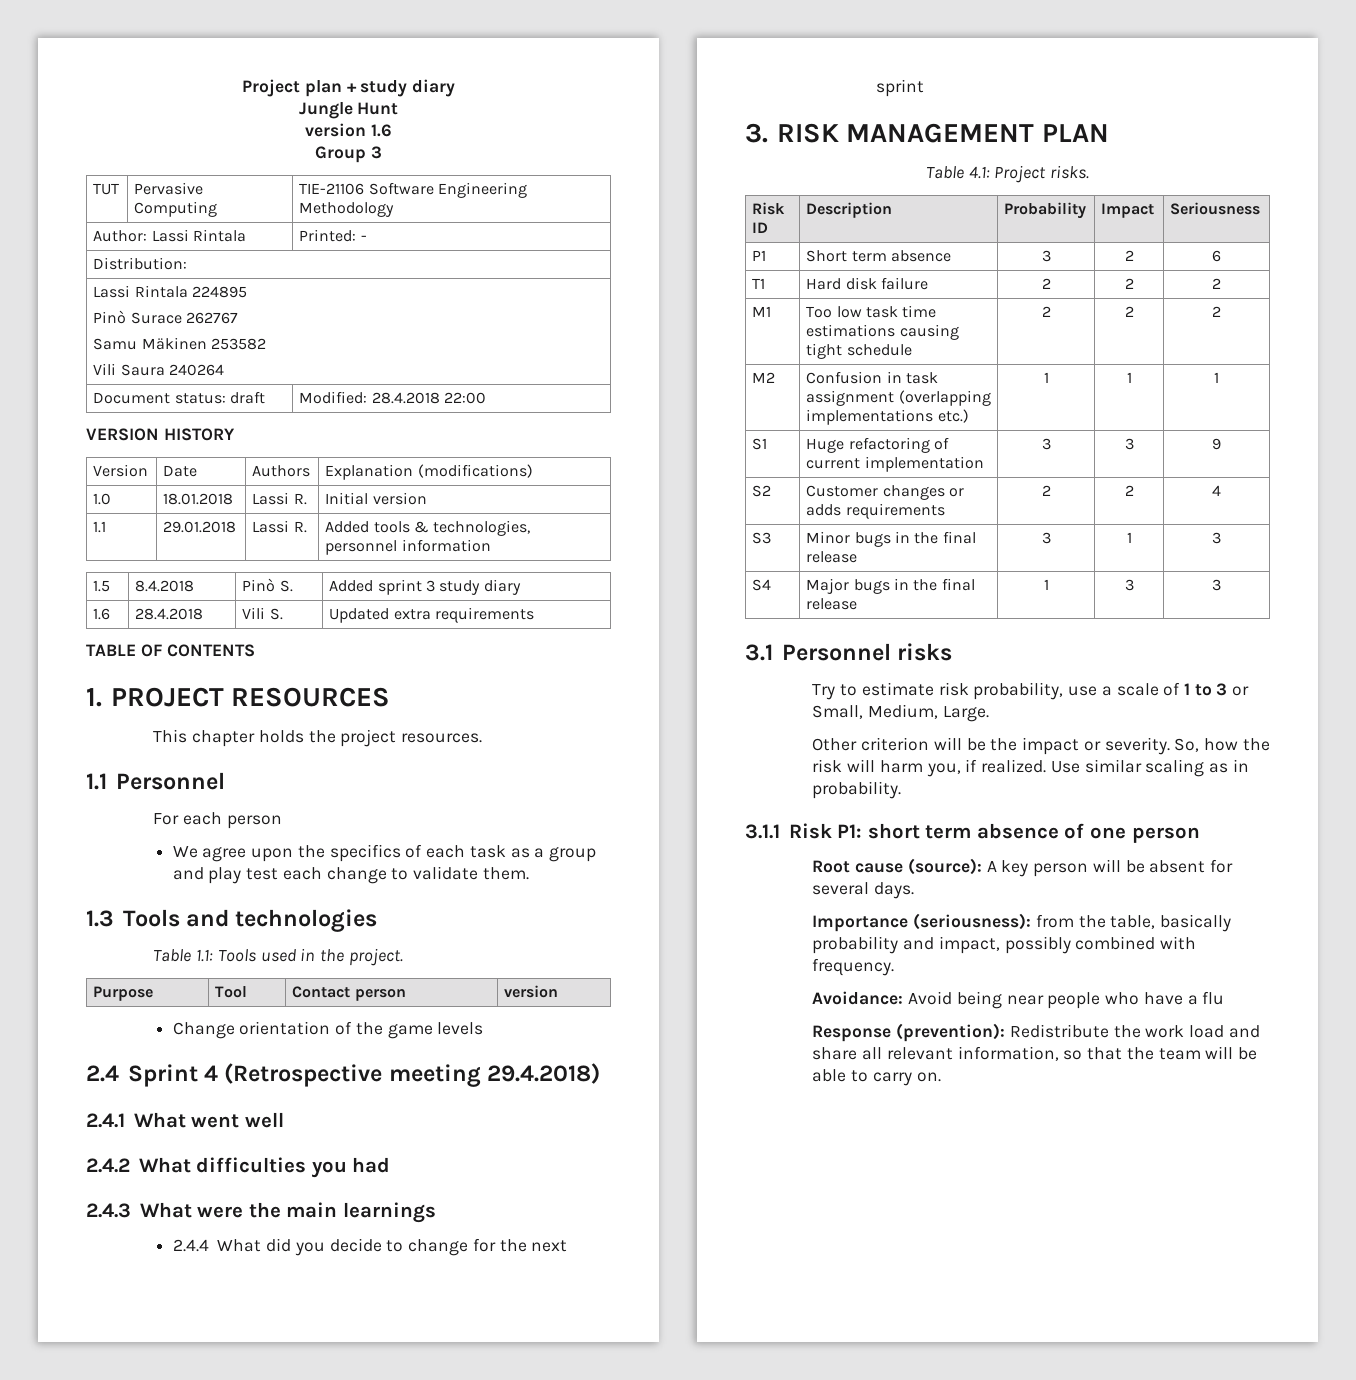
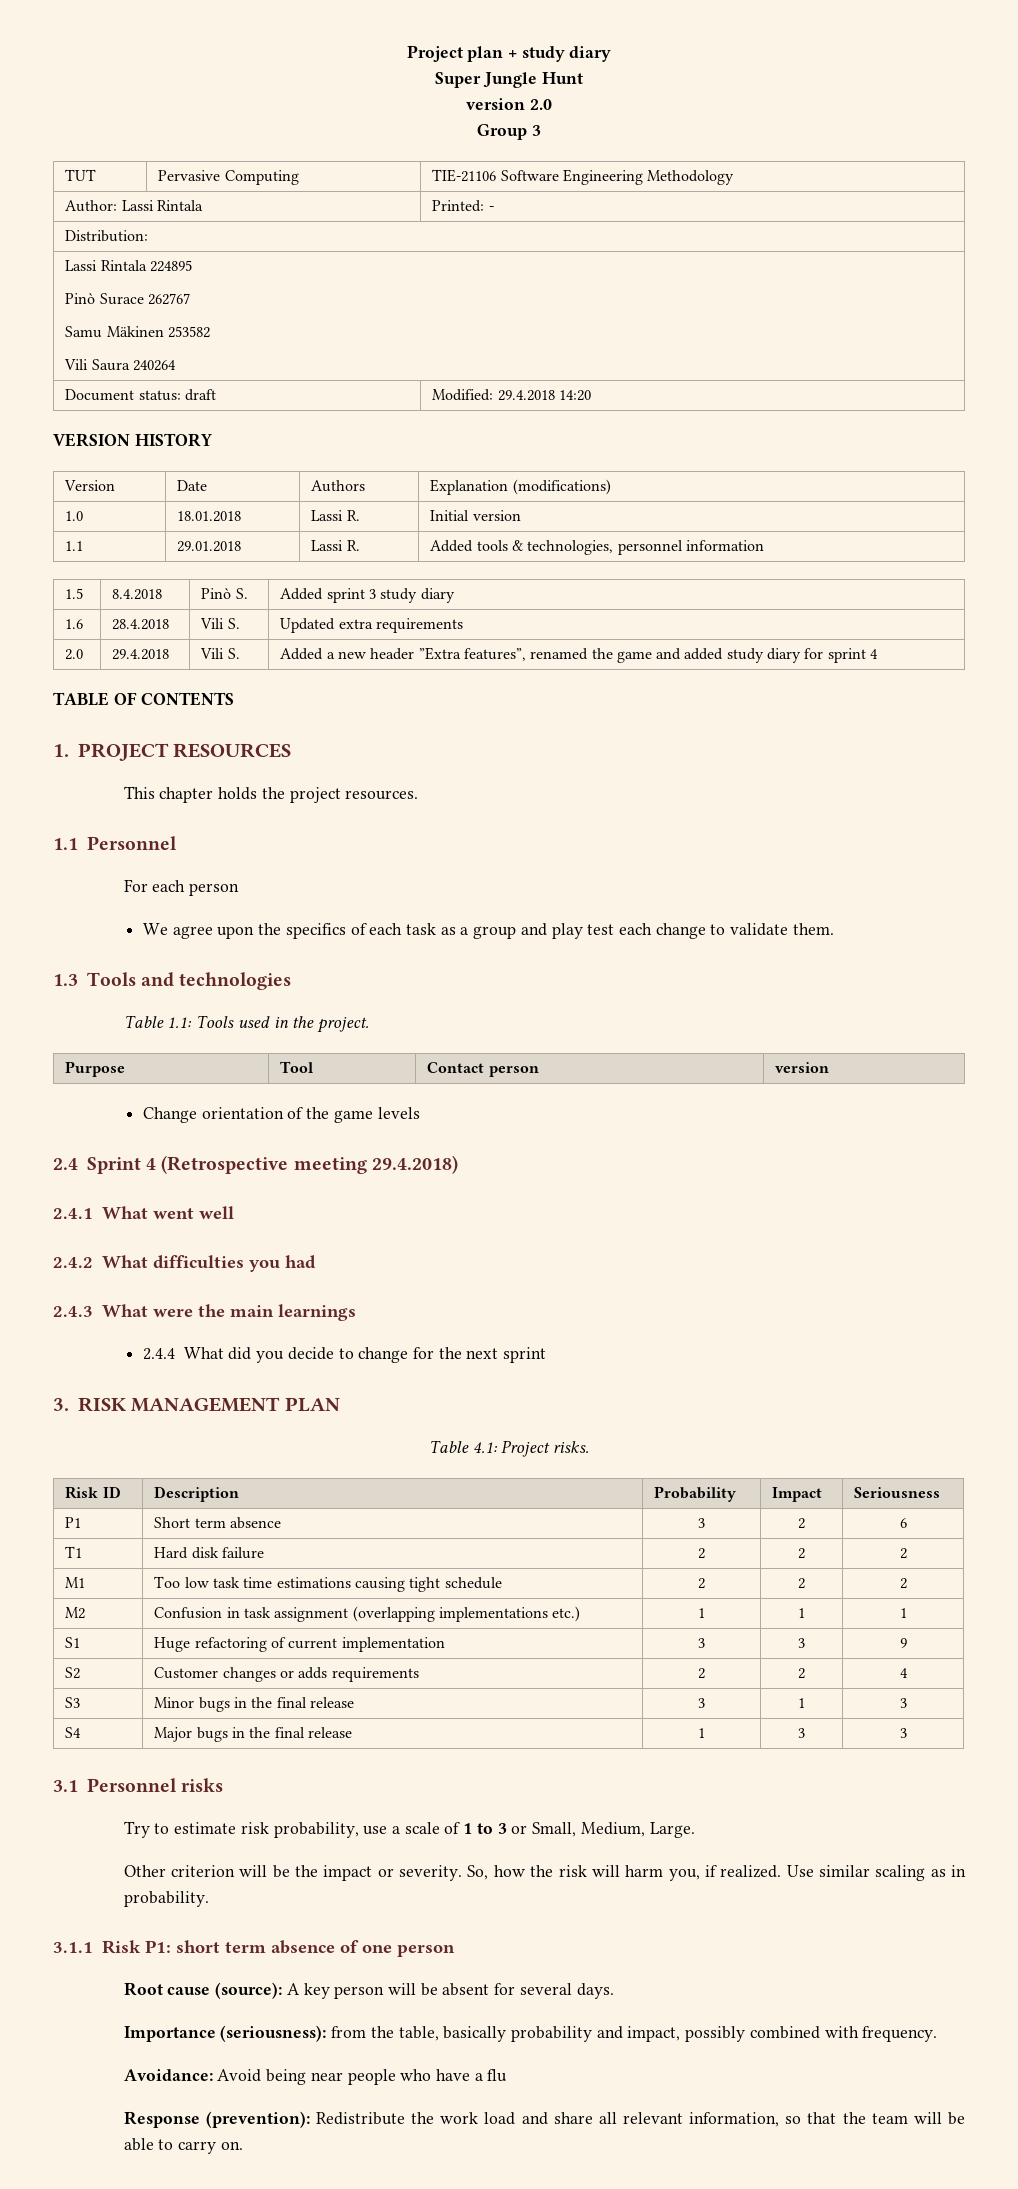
(455, 88) none -> [435,72,482,88] Super
[370,124,392,137] 1.6 -> [529,99,552,110] 2.0
[371,392,486,404] 28.4.2018 22:00 -> [497,390,591,401] 29.4.2018 14:20
(534, 615) none -> [65,649,84,660] [112,649,170,660] [200,648,240,659] [280,647,879,663] // 2.0 | 29.4.2018 | Vili S. | Added a new header ”Extra features”, renamed the game and added study diary for sprint 4

